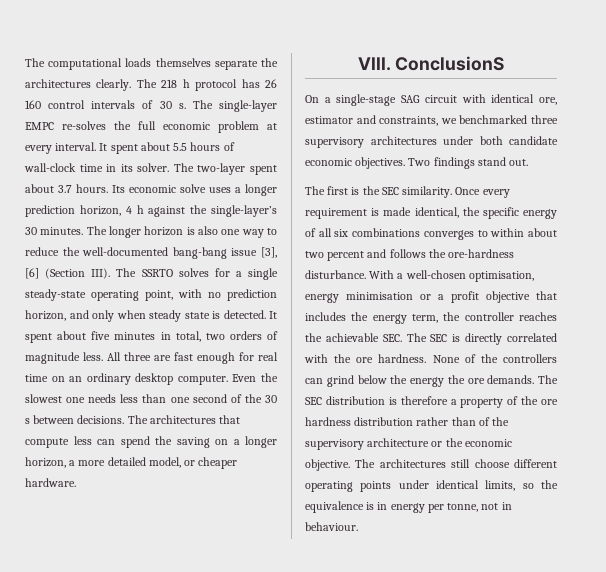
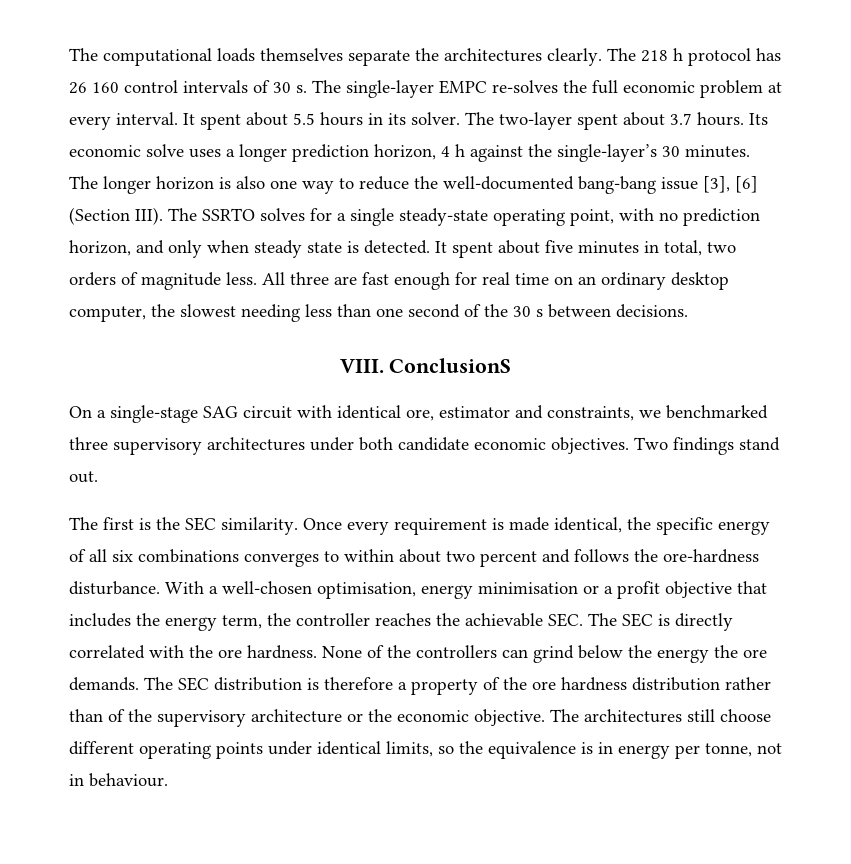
[223,142,235,151] [24,163,103,172] of wall-clock time -> (363, 119) none
[177,373,278,385] [25,394,117,403] computer. Even the slowest one needs -> [69,304,300,322] computer, the slowest needing
[127,415,241,424] [25,436,277,448] [25,457,238,469] [25,478,76,487] The architectures that compute less can spend the saving on a longer horizon, a more detailed model, or cheaper hardware. -> (688, 311) none

